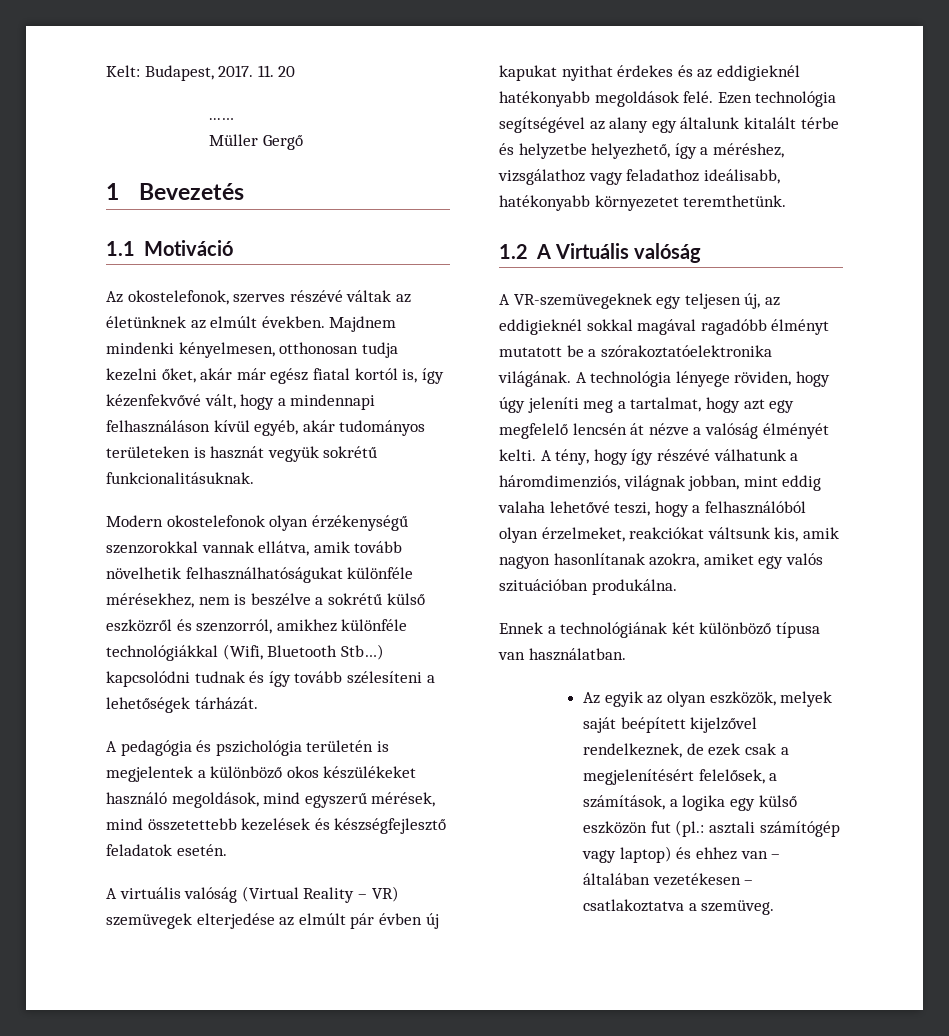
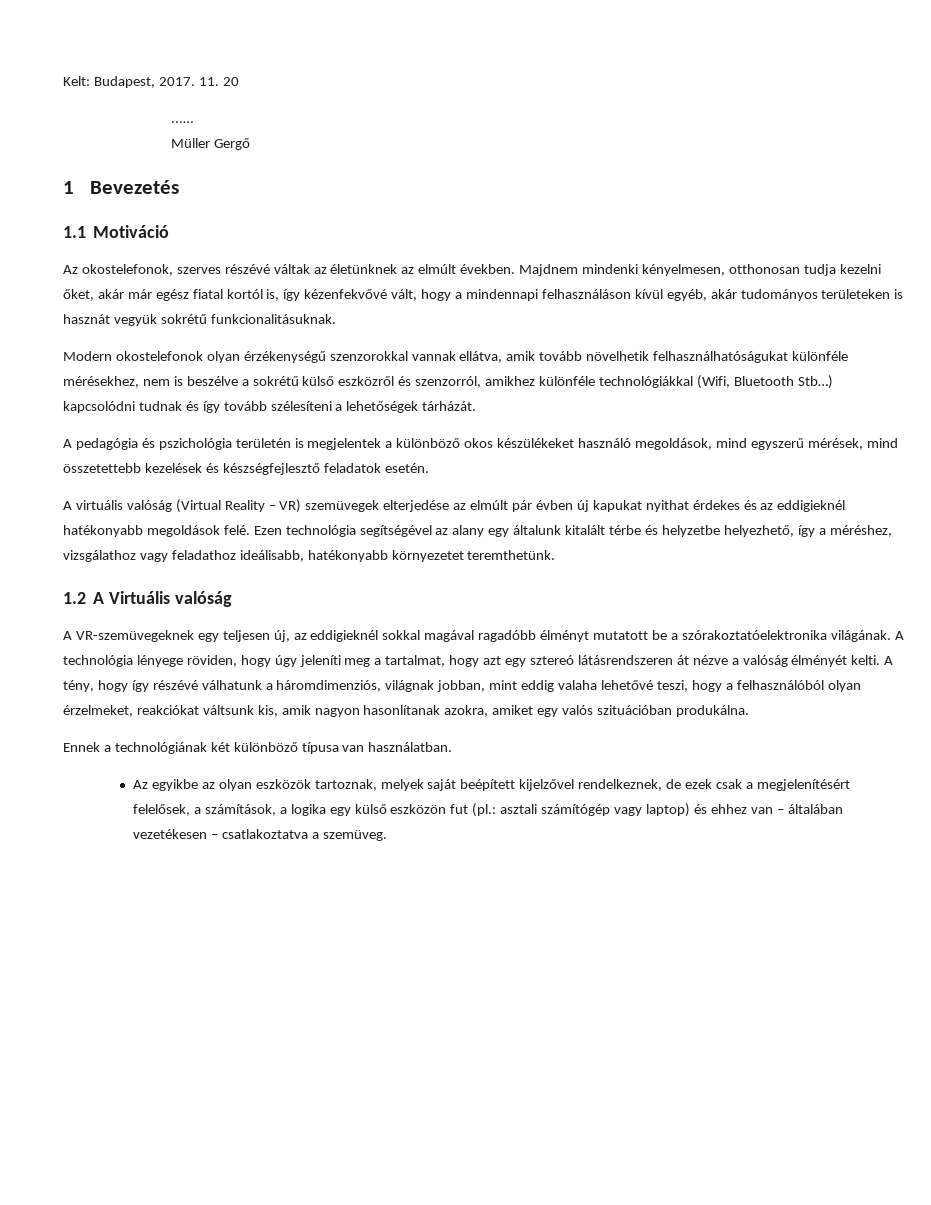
[499,423,627,439] megfelelő lencsén -> [529,655,673,665] sztereó látásrendszeren
[604,691,643,707] egyik -> [151,779,198,791] egyikbe
[709,691,776,706] eszközök, -> [255,779,377,791] eszközök tartoznak,

